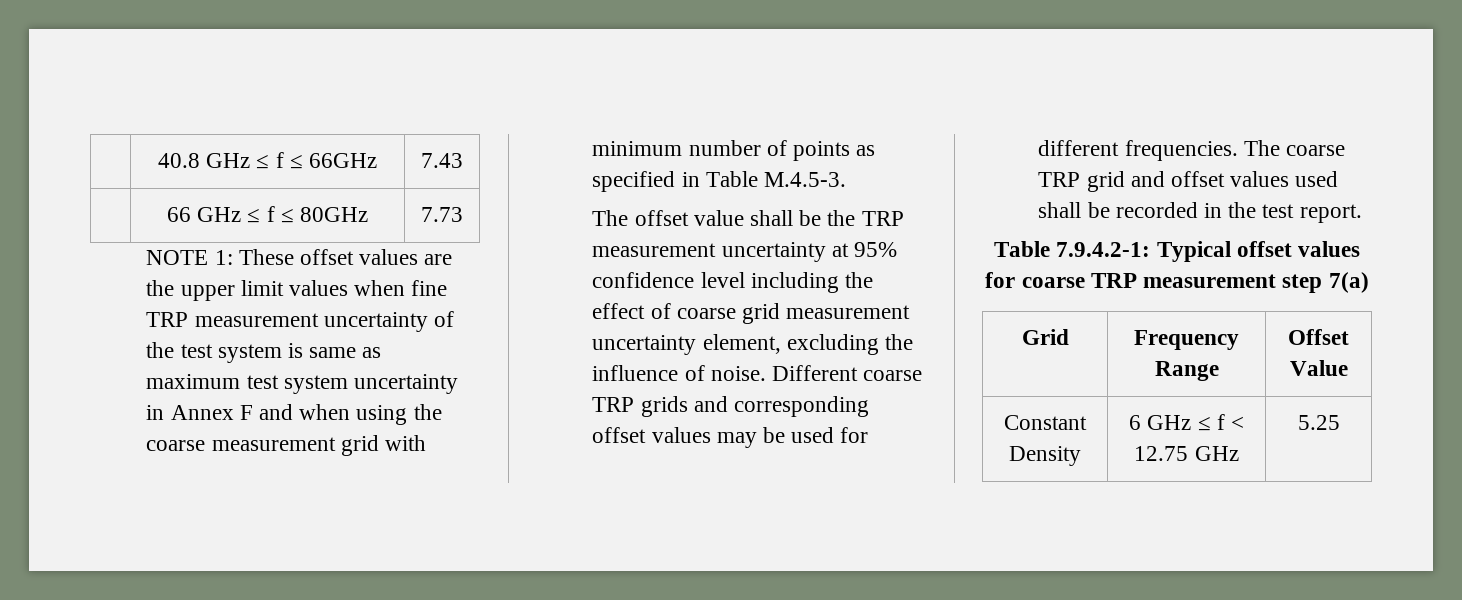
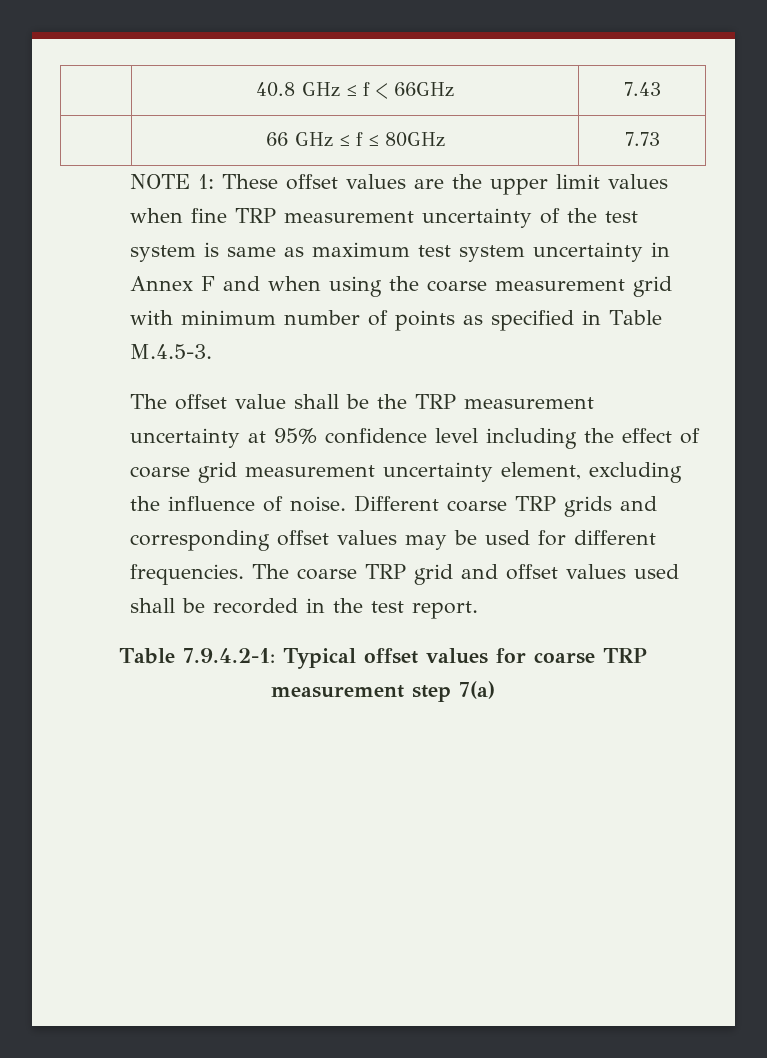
[289,154,303,169] ≤ -> [376,83,387,99] <
[1021,329,1069,345] [1134,330,1239,350] [1154,361,1219,381] [1288,329,1349,345] [1289,360,1348,376] [1004,415,1087,430] [1009,446,1081,466] [1129,414,1244,431] [1134,446,1239,461] [1297,415,1340,430] // Grid | Frequency Range | Offset Value // Constant Density | 6 GHz ≤ f < 12.75 GHz | 5.25 -> (495, 690) none

